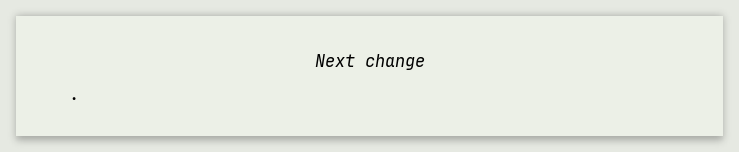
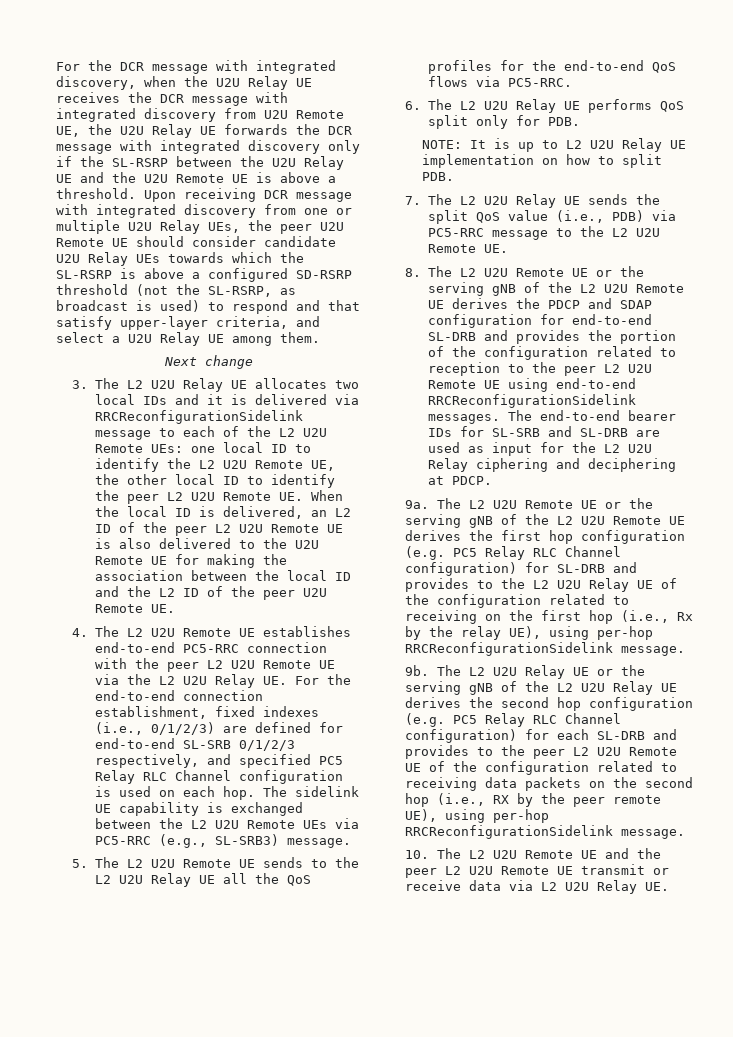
[314,54,425,70] [69,97,80,100] Next change // . -> [56,60,336,74] [56,76,312,90] [56,92,288,106] [56,108,344,122] [56,124,352,138] [56,140,360,154] [56,156,344,170] [56,172,336,183] [56,188,352,202] [56,204,352,218] [56,220,344,234] [56,236,336,247] [56,252,304,266] [56,268,352,282] [56,284,296,297] [56,300,360,314] [56,316,320,330] [56,332,320,346] [164,355,253,369] [72,378,359,392] [94,394,359,405] [94,410,303,424] [94,426,327,440] [94,442,311,453] [94,458,335,472] [94,474,335,488] [94,490,343,504] [94,506,351,519] [94,522,343,536] [94,538,319,549] [94,554,287,568] [94,570,351,581] [94,586,327,600] [94,604,175,613] [72,626,351,637] [94,642,327,653] [94,658,335,672] [94,674,351,688] [94,690,263,701] [94,706,319,719] [94,722,343,735] [94,738,295,751] [94,754,343,768] [94,770,343,784] [94,786,359,800] [94,802,303,816] [94,818,359,829] [94,834,351,848] [72,857,359,868] [94,873,311,887] [427,60,676,74] [427,76,572,87] [405,99,684,113] [427,115,580,129] [421,138,686,152] [421,154,662,168] [421,172,454,181] [405,194,660,208] [427,210,676,224] [427,226,660,240] [427,244,508,253] [405,266,644,277] [427,282,684,296] [427,298,652,309] [427,314,652,328] [427,330,676,344] [427,346,676,360] [427,362,652,376] [427,378,636,392] [427,394,636,408] [427,410,676,424] [427,426,660,437] [427,442,652,456] [427,458,676,472] [427,476,492,485] [405,498,654,509] [405,514,686,528] [405,530,686,544] [405,546,622,560] [405,562,638,576] [405,578,678,592] [405,594,630,608] [405,610,694,624] [405,626,654,640] [405,642,686,656] [405,665,646,679] [405,681,678,695] [405,697,694,711] [405,713,622,727] [405,729,678,743] [405,745,678,759] [405,761,678,775] [405,777,694,791] [405,793,662,807] [405,809,550,823] [405,825,686,839] [405,848,662,859] [405,864,670,878] [405,880,670,894] For the DCR message with integrated discovery, when the U2U Relay UE receives the DCR message with integrated discovery from U2U Remote UE, the U2U Relay UE forwards the DCR message with integrated discovery only if the SL-RSRP between the U2U Relay UE and the U2U Remote UE is above a threshold. Upon receiving DCR message with integrated discovery from one or multiple U2U Relay UEs, the peer U2U Remote UE should consider candidate U2U Relay UEs towards which the SL-RSRP is above a configured SD-RSRP threshold (not the SL-RSRP, as broadcast is used) to respond and that satisfy upper-layer criteria, and select a U2U Relay UE among them. // Next change // 3. The L2 U2U Relay UE allocates two local IDs and it is delivered via RRCReconfigurationSidelink message to each of the L2 U2U Remote UEs: one local ID to identify the L2 U2U Remote UE, the other local ID to identify the peer L2 U2U Remote UE. When the local ID is delivered, an L2 ID of the peer L2 U2U Remote UE is also delivered to the U2U Remote UE for making the association between the local ID and the L2 ID of the peer U2U Remote UE. // 4. The L2 U2U Remote UE establishes end-to-end PC5-RRC connection with the peer L2 U2U Remote UE via the L2 U2U Relay UE. For the end-to-end connection establishment, fixed indexes (i.e., 0/1/2/3) are defined for end-to-end SL-SRB 0/1/2/3 respectively, and specified PC5 Relay RLC Channel configuration is used on each hop. The sidelink UE capability is exchanged between the L2 U2U Remote UEs via PC5-RRC (e.g., SL-SRB3) message. // 5. The L2 U2U Remote UE sends to the L2 U2U Relay UE all the QoS profiles for the end-to-end QoS flows via PC5-RRC. // 6. The L2 U2U Relay UE performs QoS split only for PDB. // NOTE: It is up to L2 U2U Relay UE implementation on how to split PDB. // 7. The L2 U2U Relay UE sends the split QoS value (i.e., PDB) via PC5-RRC message to the L2 U2U Remote UE. // 8. The L2 U2U Remote UE or the serving gNB of the L2 U2U Remote UE derives the PDCP and SDAP configuration for end-to-end SL-DRB and provides the portion of the configuration related to reception to the peer L2 U2U Remote UE using end-to-end RRCReconfigurationSidelink messages. The end-to-end bearer IDs for SL-SRB and SL-DRB are used as input for the L2 U2U Relay ciphering and deciphering at PDCP. // 9a. The L2 U2U Remote UE or the serving gNB of the L2 U2U Remote UE derives the first hop configuration (e.g. PC5 Relay RLC Channel configuration) for SL-DRB and provides to the L2 U2U Relay UE of the configuration related to receiving on the first hop (i.e., Rx by the relay UE), using per-hop RRCReconfigurationSidelink message. // 9b. The L2 U2U Relay UE or the serving gNB of the L2 U2U Relay UE derives the second hop configuration (e.g. PC5 Relay RLC Channel configuration) for each SL-DRB and provides to the peer L2 U2U Remote UE of the configuration related to receiving data packets on the second hop (i.e., RX by the peer remote UE), using per-hop RRCReconfigurationSidelink message. // 10. The L2 U2U Remote UE and the peer L2 U2U Remote UE transmit or receive data via L2 U2U Relay UE.

